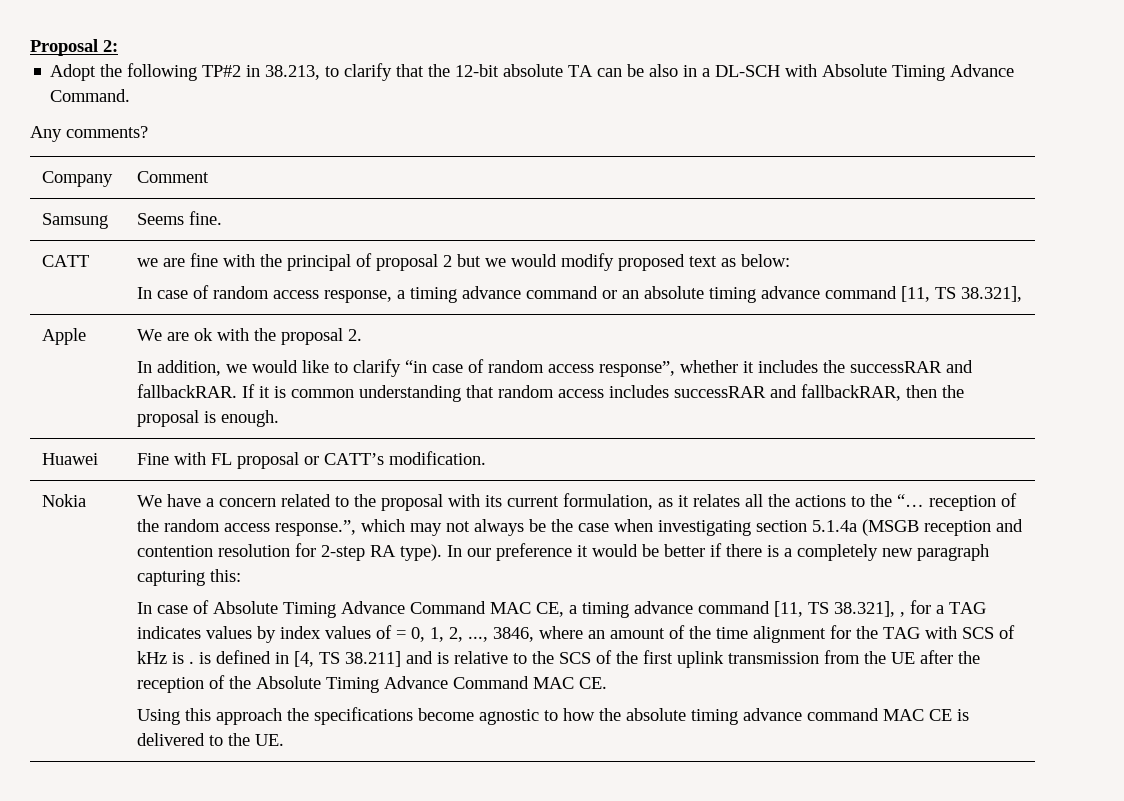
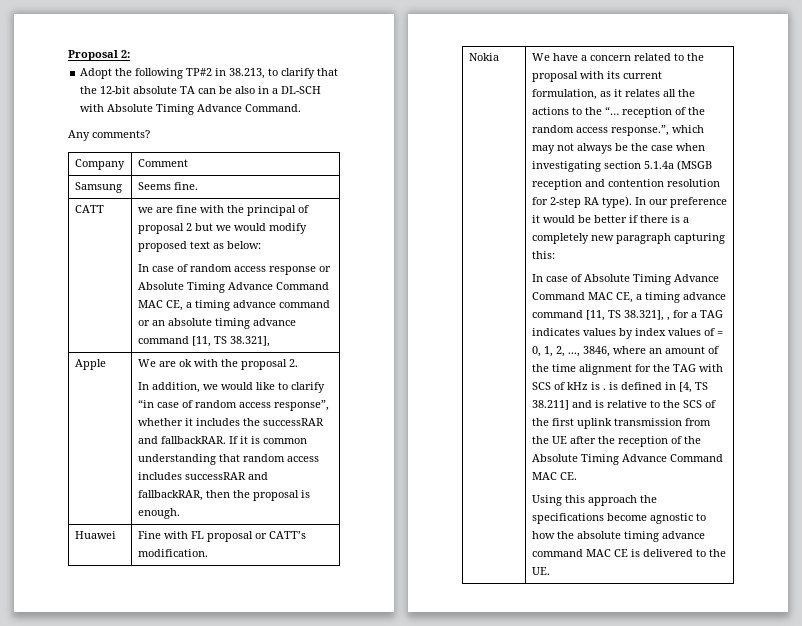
[324,290,393,303] response, -> [268,266,331,275] [137,282,329,293] [137,300,183,311] response or Absolute Timing Advance Command MAC CE,

